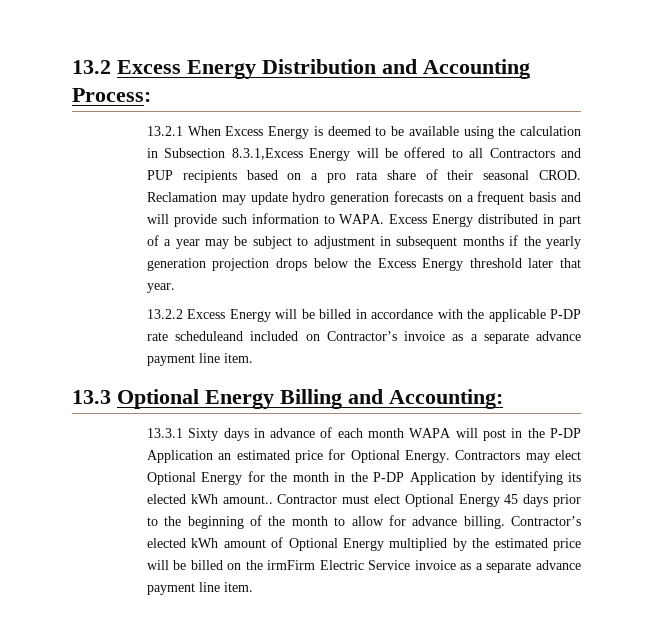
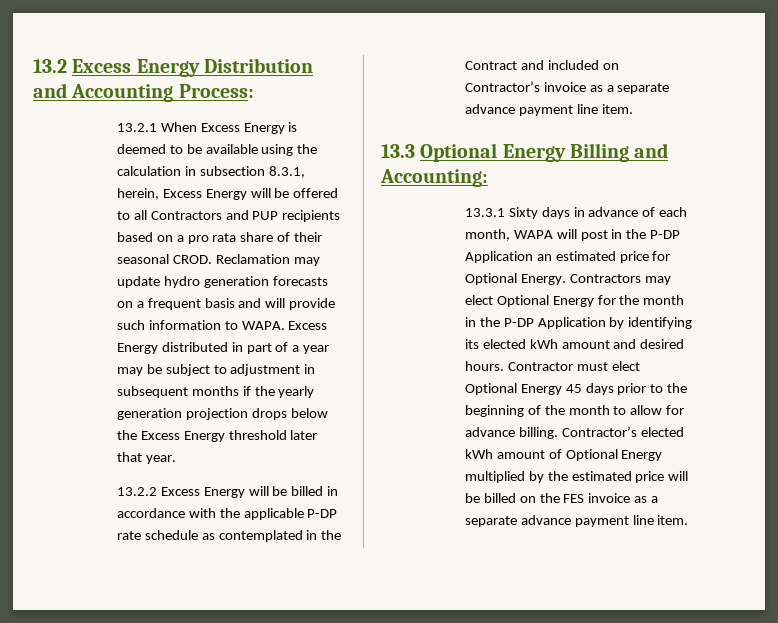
[164,148,303,160] Subsection 8.3.1,Excess -> [199,166,305,178] [116,188,202,200] subsection 8.3.1, herein, Excess
[175,331,244,341] scheduleand -> [144,530,342,542] [464,60,544,70] schedule as contemplated in the Contract and
[368,428,405,438] month -> [464,229,510,241] month,
[222,495,273,504] amount.. -> [561,339,685,349] [464,361,504,371] amount and desired hours.
[267,560,411,570] irmFirm Electric Service -> [563,494,585,503] FES

